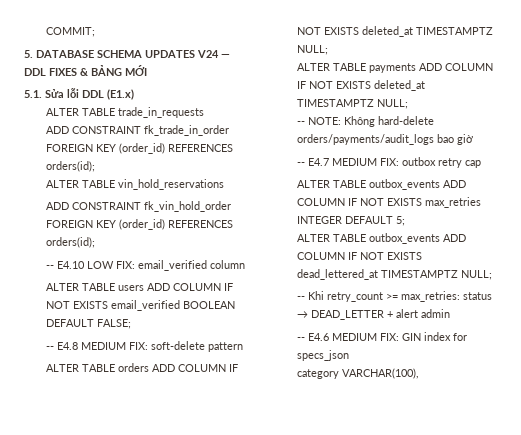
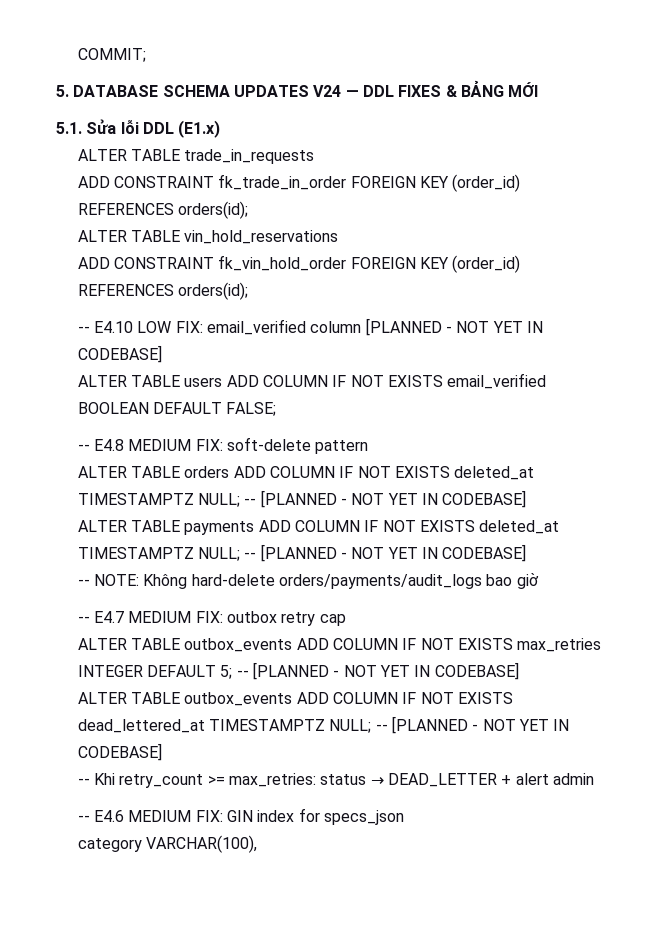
(245, 264) none -> [365,318,543,336] [77,345,162,363] [PLANNED - NOT YET IN CODEBASE]
(328, 50) none -> [244,490,527,508] -- [PLANNED - NOT YET IN CODEBASE]
(408, 104) none -> [244,544,527,562] -- [PLANNED - NOT YET IN CODEBASE]
(405, 221) none -> [236,662,519,680] -- [PLANNED - NOT YET IN CODEBASE]
(492, 275) none -> [375,716,570,734] [77,743,162,761] -- [PLANNED - NOT YET IN CODEBASE]

